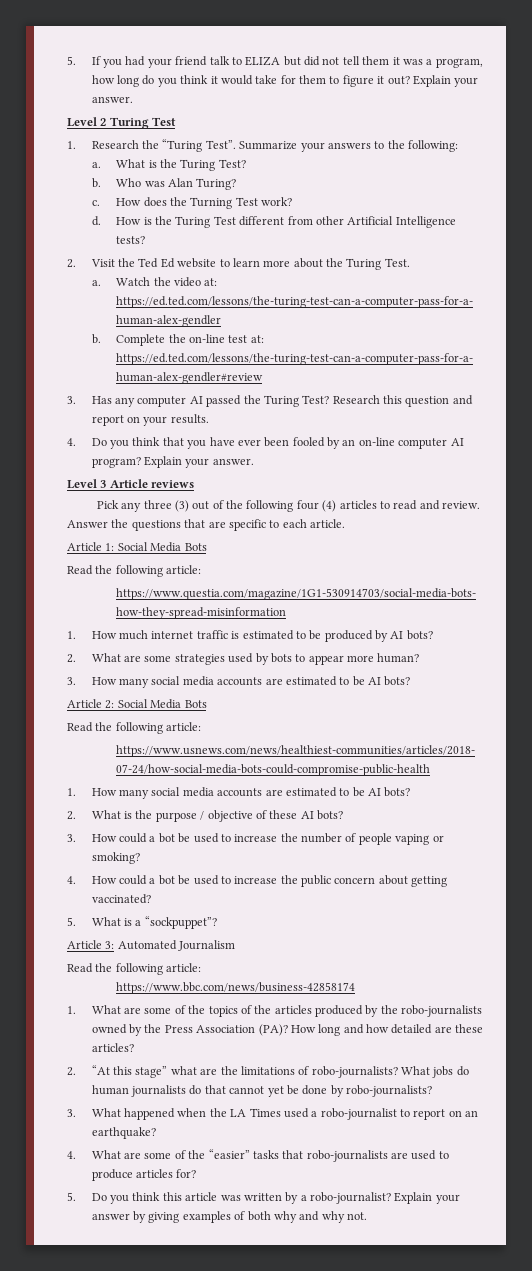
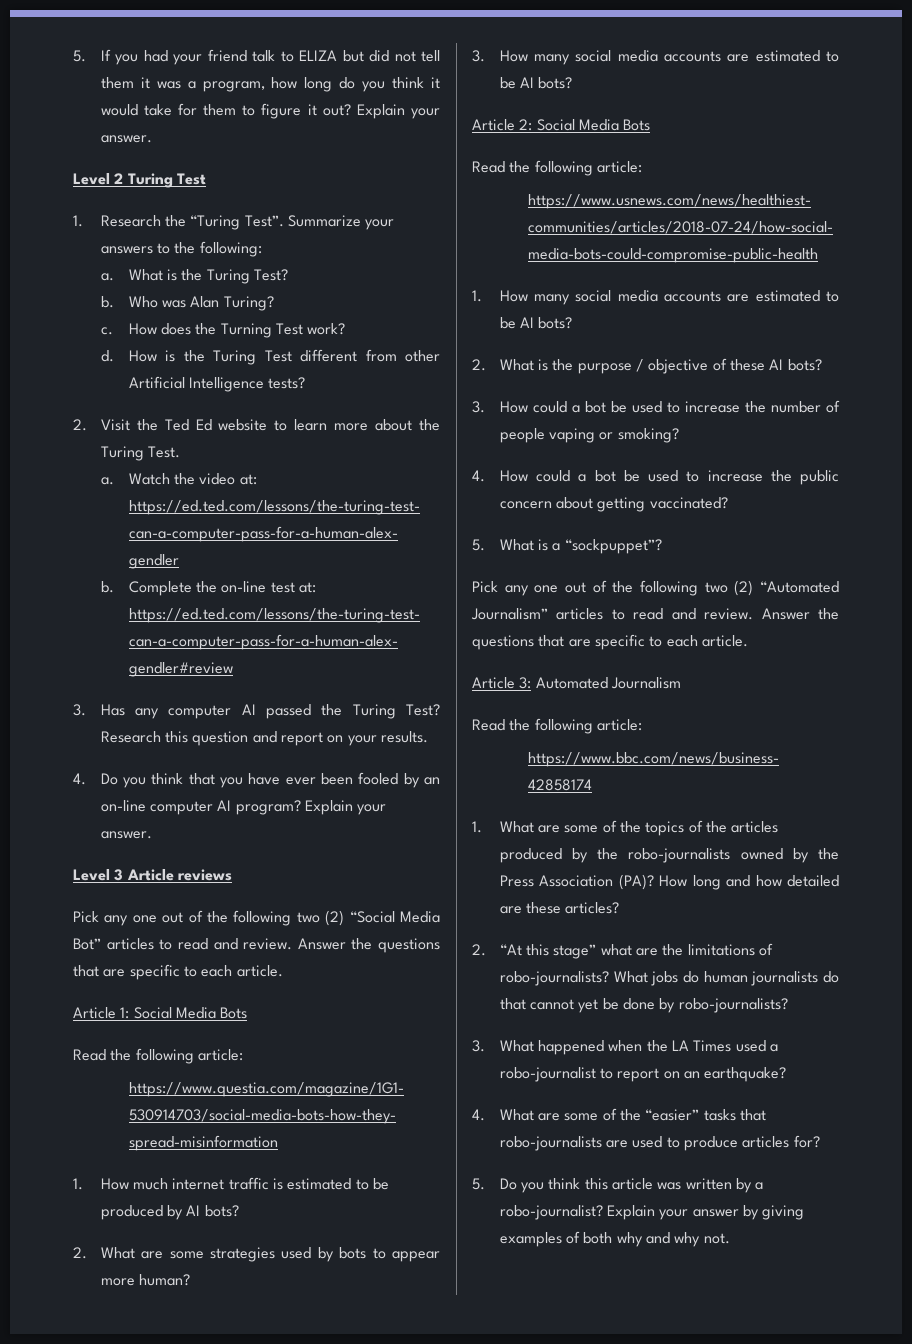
[143,500,337,512] three (3) out of the following four (4) -> [132,910,440,926] [73,938,101,950] one out of the following two (2) “Social Media Bot”
(217, 922) none -> [472,580,839,596] [471,608,839,620] [472,634,748,650] // Pick any one out of the following two (2) “Automated Journalism” articles to read and review. Answer the questions that are specific to each article.

